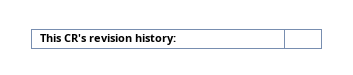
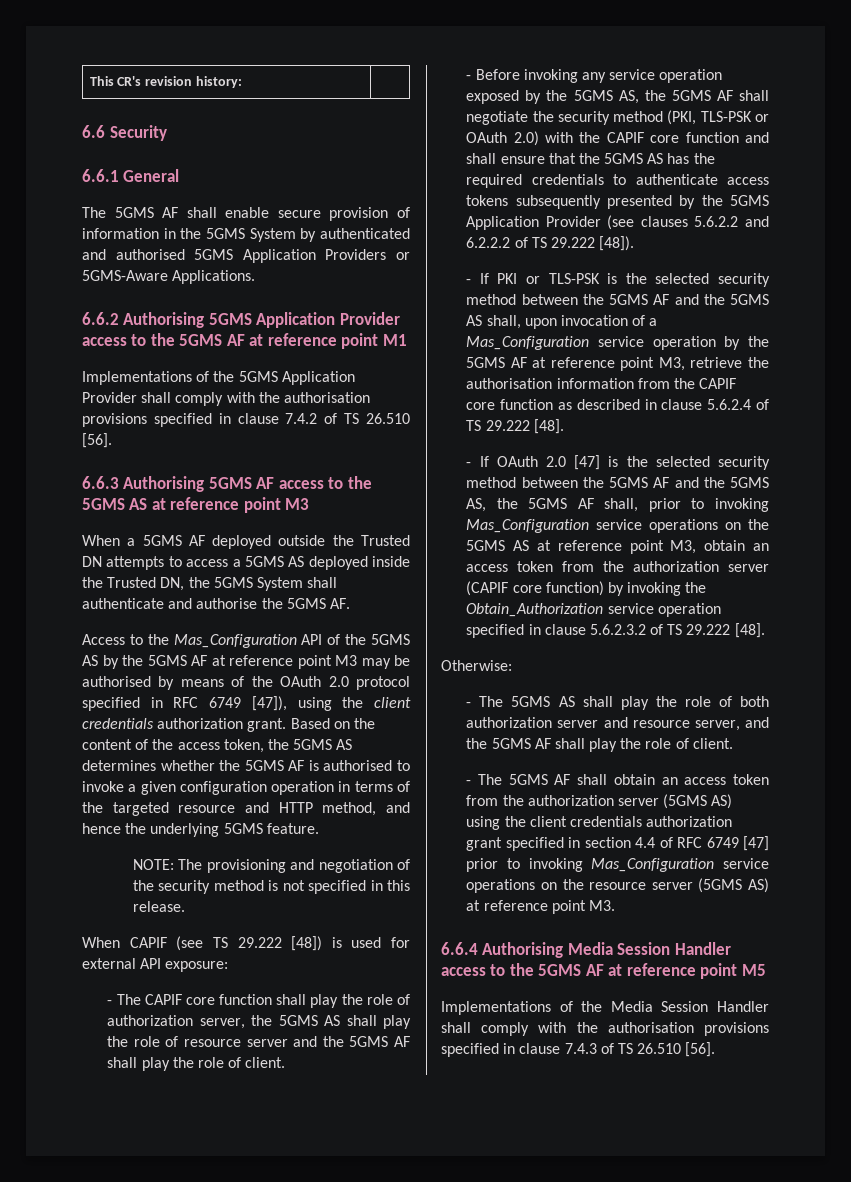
(176, 39) none -> [82,125,167,141] [82,169,180,182] [82,207,410,221] [82,228,410,242] [82,249,410,263] [82,270,256,284] [82,312,400,328] [82,333,407,349] [82,371,355,385] [82,392,370,406] [82,413,410,427] [82,433,112,448] [82,476,372,492] [82,497,310,513] [82,535,410,549] [82,556,410,570] [82,577,338,591] [82,598,350,609] [82,634,410,648] [82,655,410,669] [82,676,410,690] [82,696,411,711] [82,718,375,732] [82,739,353,753] [82,760,410,771] [82,781,410,795] [82,802,410,816] [82,823,319,837] [132,859,410,873] [132,880,410,894] [132,901,185,912] [82,936,410,951] [82,958,229,972] [107,994,410,1008] [107,1015,411,1029] [107,1036,410,1047] [107,1057,286,1071] [466,69,723,83] [466,90,769,104] [466,110,769,125] [466,131,769,146] [466,153,715,164] [466,174,769,188] [466,195,769,209] [466,215,769,230] [466,236,635,251] [466,273,770,287] [466,294,769,305] [466,315,658,329] [466,336,769,350] [466,357,769,371] [466,378,737,389] [466,399,769,410] [466,419,564,434] [466,455,770,470] [466,477,769,488] [466,498,769,512] [466,519,769,533] [466,540,769,554] [466,561,769,572] [466,581,707,596] [466,603,721,617] [466,623,765,638] [441,660,512,671] [466,696,769,710] [466,717,769,731] [466,738,733,752] [466,774,769,785] [466,794,733,809] [466,816,733,830] [466,836,769,851] [466,858,769,872] [466,878,769,893] [466,900,615,914] [441,942,731,958] [441,963,766,979] [441,1001,769,1015] [441,1022,769,1036] [441,1042,716,1057] // 6.6 Security // 6.6.1 General // The 5GMS AF shall enable secure provision of information in the 5GMS System by authenticated and authorised 5GMS Application Providers or 5GMS-Aware Applications. // 6.6.2 Authorising 5GMS Application Provider access to the 5GMS AF at reference point M1 // Implementations of the 5GMS Application Provider shall comply with the authorisation provisions specified in clause 7.4.2 of TS 26.510 [56]. // 6.6.3 Authorising 5GMS AF access to the 5GMS AS at reference point M3 // When a 5GMS AF deployed outside the Trusted DN attempts to access a 5GMS AS deployed inside the Trusted DN, the 5GMS System shall authenticate and authorise the 5GMS AF. // Access to the Mas_Configuration API of the 5GMS AS by the 5GMS AF at reference point M3 may be authorised by means of the OAuth 2.0 protocol specified in RFC 6749 [47]), using the client credentials authorization grant. Based on the content of the access token, the 5GMS AS determines whether the 5GMS AF is authorised to invoke a given configuration operation in terms of the targeted resource and HTTP method, and hence the underlying 5GMS feature. // NOTE: The provisioning and negotiation of the security method is not specified in this release. // When CAPIF (see TS 29.222 [48]) is used for external API exposure: // - The CAPIF core function shall play the role of authorization server, the 5GMS AS shall play the role of resource server and the 5GMS AF shall play the role of client. // - Before invoking any service operation exposed by the 5GMS AS, the 5GMS AF shall negotiate the security method (PKI, TLS-PSK or OAuth 2.0) with the CAPIF core function and shall ensure that the 5GMS AS has the required credentials to authenticate access tokens subsequently presented by the 5GMS Application Provider (see clauses 5.6.2.2 and 6.2.2.2 of TS 29.222 [48]). // - If PKI or TLS-PSK is the selected security method between the 5GMS AF and the 5GMS AS shall, upon invocation of a Mas_Configuration service operation by the 5GMS AF at reference point M3, retrieve the authorisation information from the CAPIF core function as described in clause 5.6.2.4 of TS 29.222 [48]. // - If OAuth 2.0 [47] is the selected security method between the 5GMS AF and the 5GMS AS, the 5GMS AF shall, prior to invoking Mas_Configuration service operations on the 5GMS AS at reference point M3, obtain an access token from the authorization server (CAPIF core function) by invoking the Obtain_Authorization service operation specified in clause 5.6.2.3.2 of TS 29.222 [48]. // Otherwise: // - The 5GMS AS shall play the role of both authorization server and resource server, and the 5GMS AF shall play the role of client. // - The 5GMS AF shall obtain an access token from the authorization server (5GMS AS) using the client credentials authorization grant specified in section 4.4 of RFC 6749 [47] prior to invoking Mas_Configuration service operations on the resource server (5GMS AS) at reference point M3. // 6.6.4 Authorising Media Session Handler access to the 5GMS AF at reference point M5 // Implementations of the Media Session Handler shall comply with the authorisation provisions specified in clause 7.4.3 of TS 26.510 [56].

